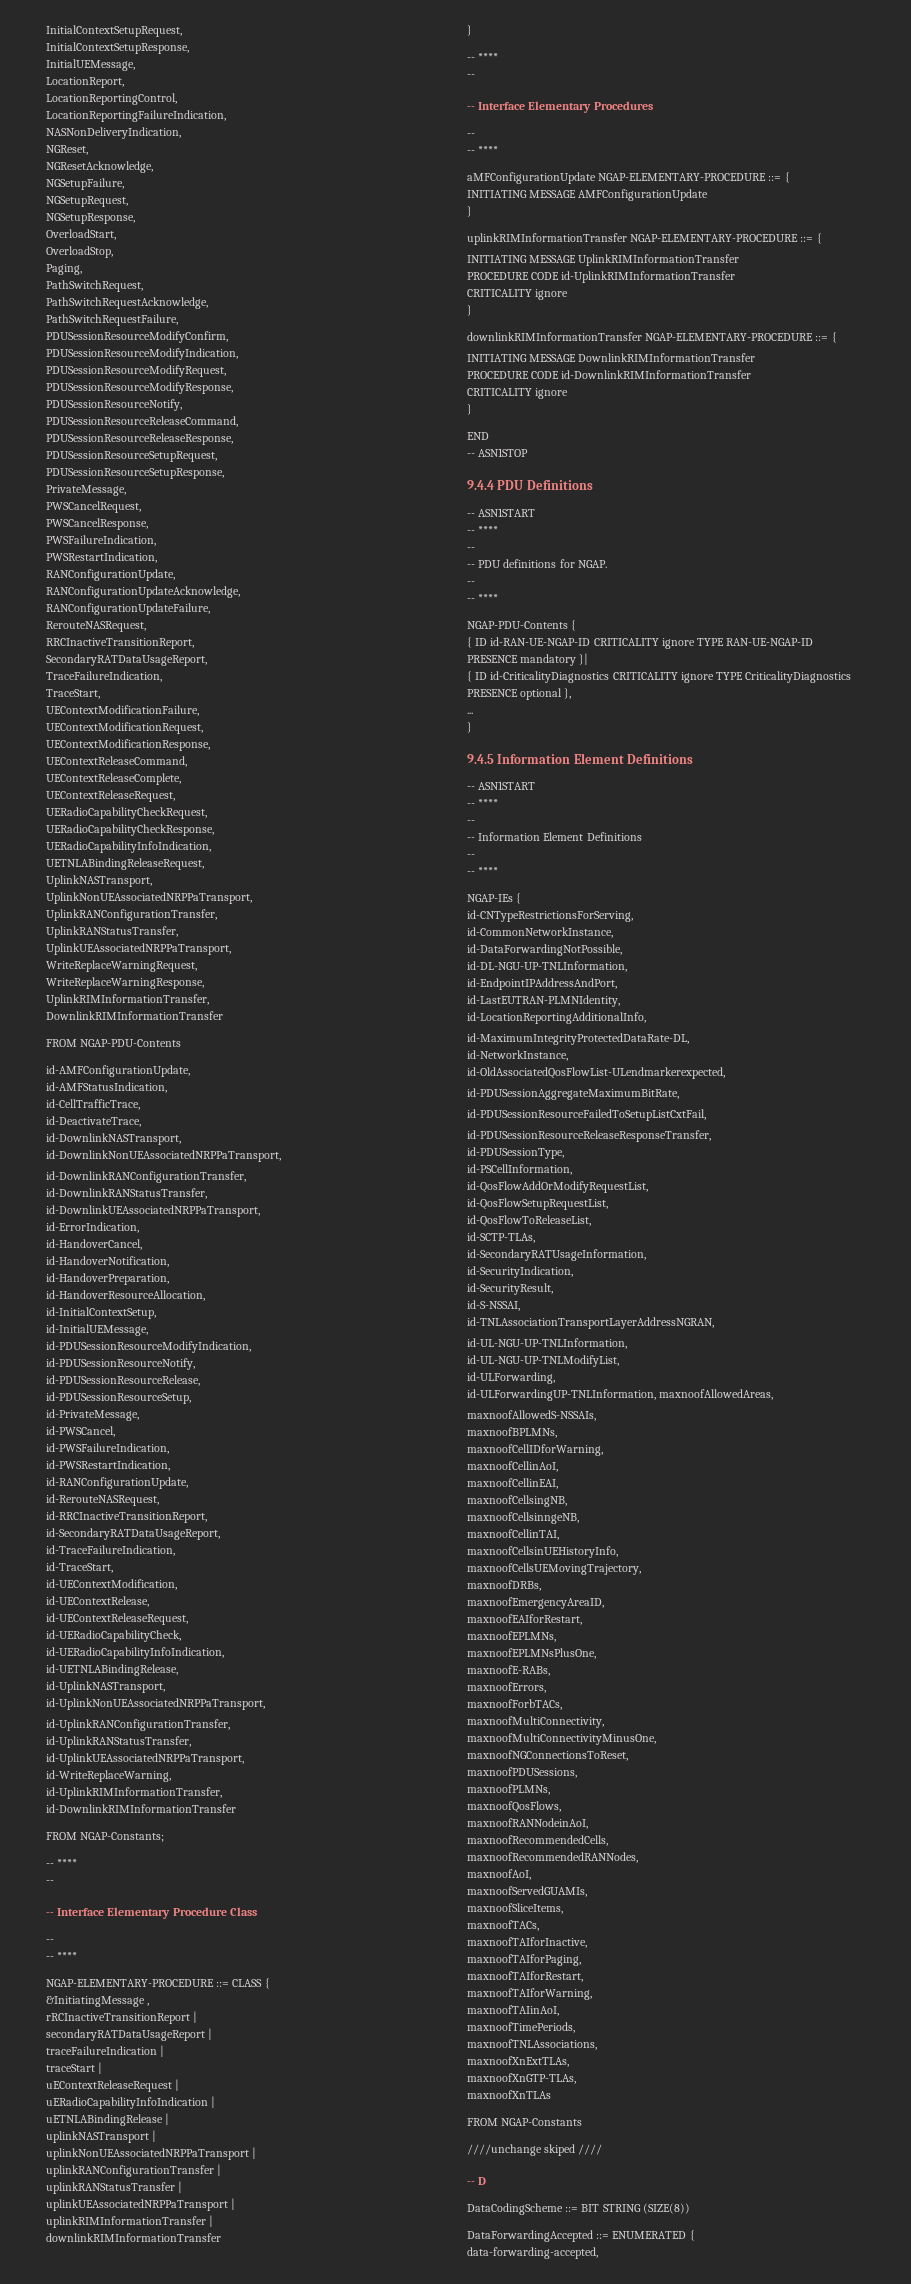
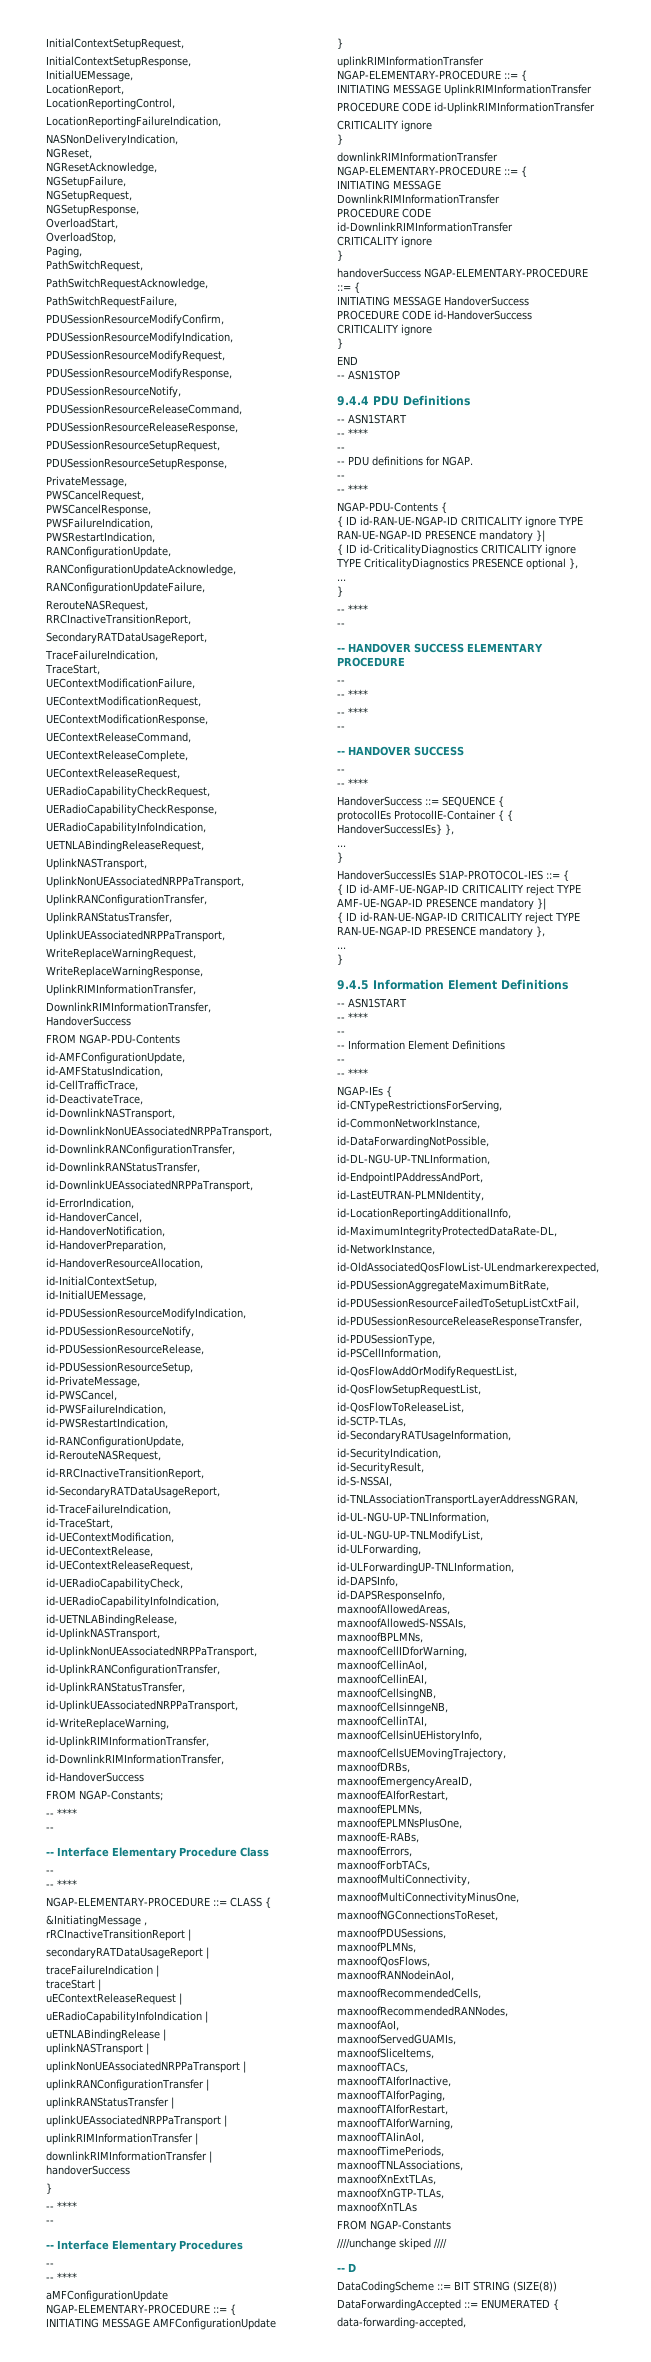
[46,1011,223,1020] DownlinkRIMInformationTransfer -> [46,1002,211,1013] [46,1016,131,1026] DownlinkRIMInformationTransfer, // HandoverSuccess
[46,1804,236,1813] id-DownlinkRIMInformationTransfer -> [46,1754,224,1765] [46,1772,144,1782] id-DownlinkRIMInformationTransfer, // id-HandoverSuccess
(221, 2237) none -> [208,2151,212,2163] [46,2165,130,2175] | // handoverSuccess
(472, 409) none -> [337,268,588,278] [337,282,360,293] [337,296,529,306] [337,310,532,320] [337,324,432,336] [337,338,343,349] // handoverSuccess NGAP-ELEMENTARY-PROCEDURE ::= { // INITIATING MESSAGE HandoverSuccess // PROCEDURE CODE id-HandoverSuccess // CRITICALITY ignore // }
(472, 727) none -> [337,604,368,613] [337,623,345,627] [337,643,543,653] [337,657,405,667] [337,680,345,684] [337,689,368,698] [337,707,368,716] [337,726,345,730] [337,746,464,756] [337,769,345,773] [337,778,368,787] [337,796,504,807] [337,810,513,822] [337,824,454,835] [337,845,346,847] [337,852,343,863] [337,870,569,881] [337,884,581,896] [337,898,546,910] [337,912,580,924] [337,926,545,938] [337,947,346,949] [337,954,343,965] // -- **** // -- // -- HANDOVER SUCCESS ELEMENTARY PROCEDURE // -- // -- **** // -- **** // -- // -- HANDOVER SUCCESS // -- // -- **** // HandoverSuccess ::= SEQUENCE { // protocolIEs ProtocolIE-Container { { HandoverSuccessIEs} }, // ... // } // HandoverSuccessIEs S1AP-PROTOCOL-IES ::= { // { ID id-AMF-UE-NGAP-ID CRITICALITY reject TYPE AMF-UE-NGAP-ID PRESENCE mandatory }| // { ID id-RAN-UE-NGAP-ID CRITICALITY reject TYPE RAN-UE-NGAP-ID PRESENCE mandatory }, // ... // }
(656, 1395) none -> [337,1576,398,1587] [337,1590,445,1602] // id-DAPSInfo, // id-DAPSResponseInfo, //

